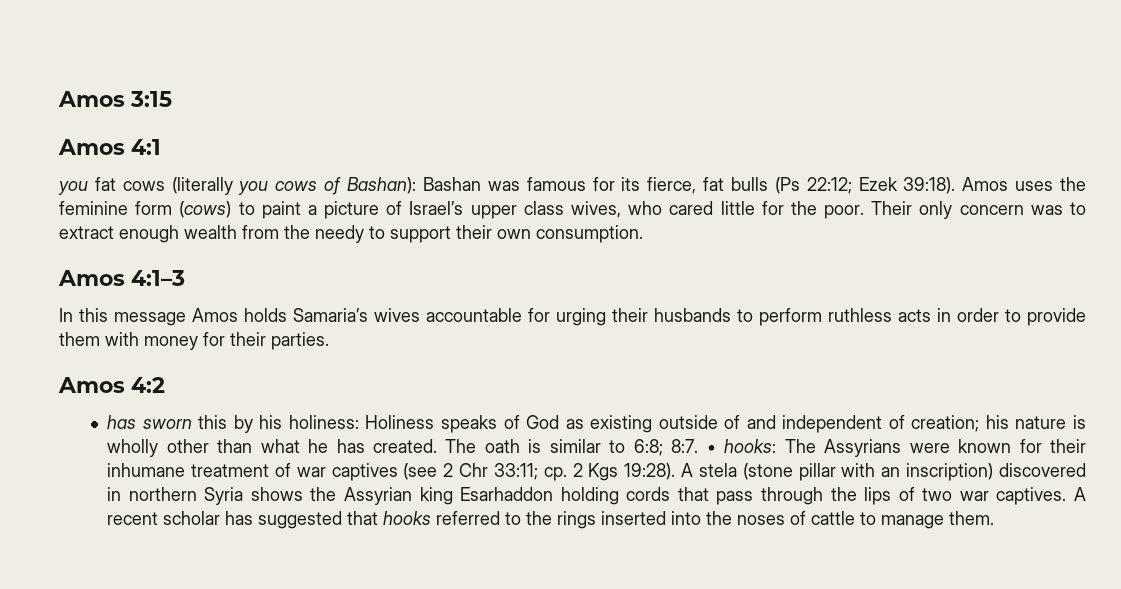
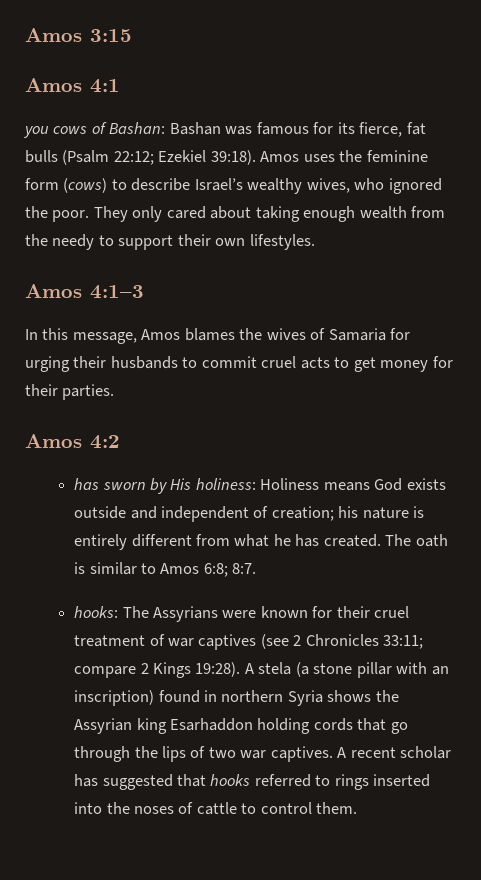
[94,177,269,195] fat cows (literally you -> (49, 132) none
[347,177,417,194] Bashan): -> [109,122,166,134] Bashan:
[774,177,898,194] (Ps 22:12; Ezek -> [62,150,207,165] (Psalm 22:12; Ezekiel
[261,201,1086,219] [59,226,114,239] paint a picture of Israel’s upper class wives, who cared little for the poor. Their only concern was to extract -> [131,178,442,194] [25,206,300,222] describe Israel’s wealthy wives, who ignored the poor. They only cared about taking
[536,225,643,243] consumption. -> [249,234,315,250] lifestyles.
[114,308,522,326] message Amos holds Samaria’s wives accountable -> [72,328,386,344] message, Amos blames the wives of Samaria
[759,308,1086,326] [59,332,139,346] perform ruthless acts in order to provide them with -> [201,356,376,372] commit cruel acts to get
[198,415,741,433] this by his holiness: Holiness speaks of God as existing outside of -> [149,478,446,494] [74,506,127,519] by His holiness: Holiness means God exists outside
[107,439,253,457] wholly other than -> [74,534,230,550] entirely different from
(626, 446) none -> [160,563,200,574] Amos
[706,445,716,453] • -> (257, 568) //
[107,463,186,477] inhumane -> [374,606,410,618] cruel
[459,463,619,481] Chr 33:11; cp. 2 Kgs -> [305,634,424,649] [74,662,191,678] Chronicles 33:11; compare 2 Kings
[742,463,793,480] (stone -> [295,662,353,677] (a stone
[999,463,1087,477] discovered -> [158,690,200,703] found
[716,491,754,505] pass -> [390,722,408,734] go
[526,511,553,525] the -> (331, 780) none
[881,515,945,529] manage -> [260,802,312,814] control

